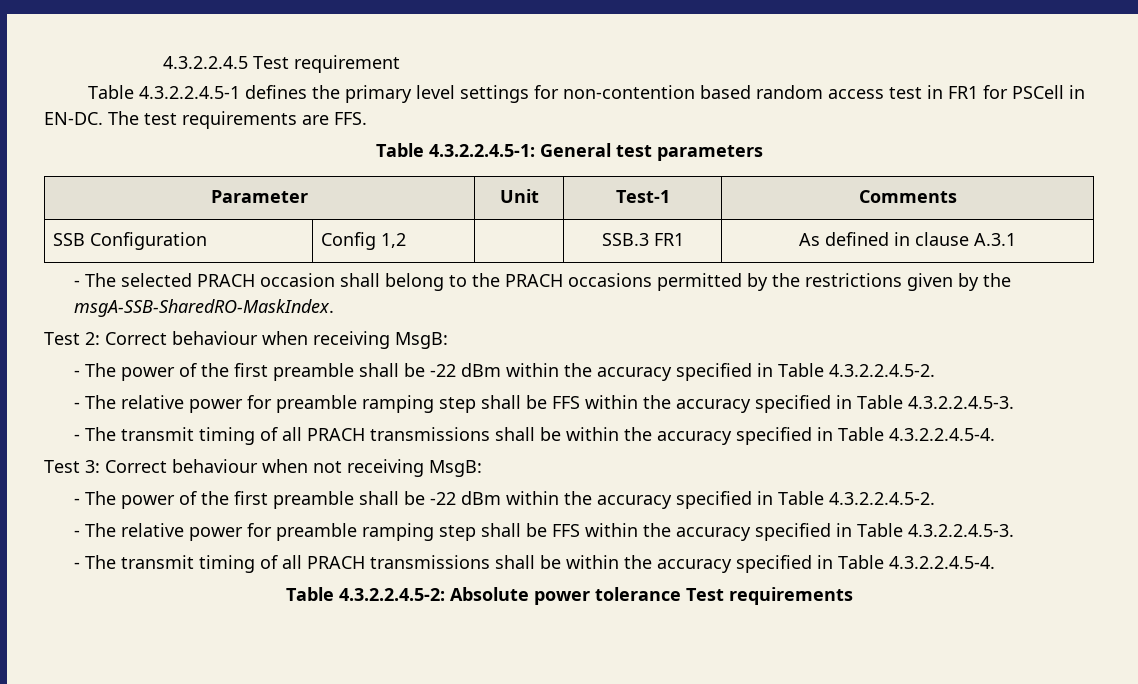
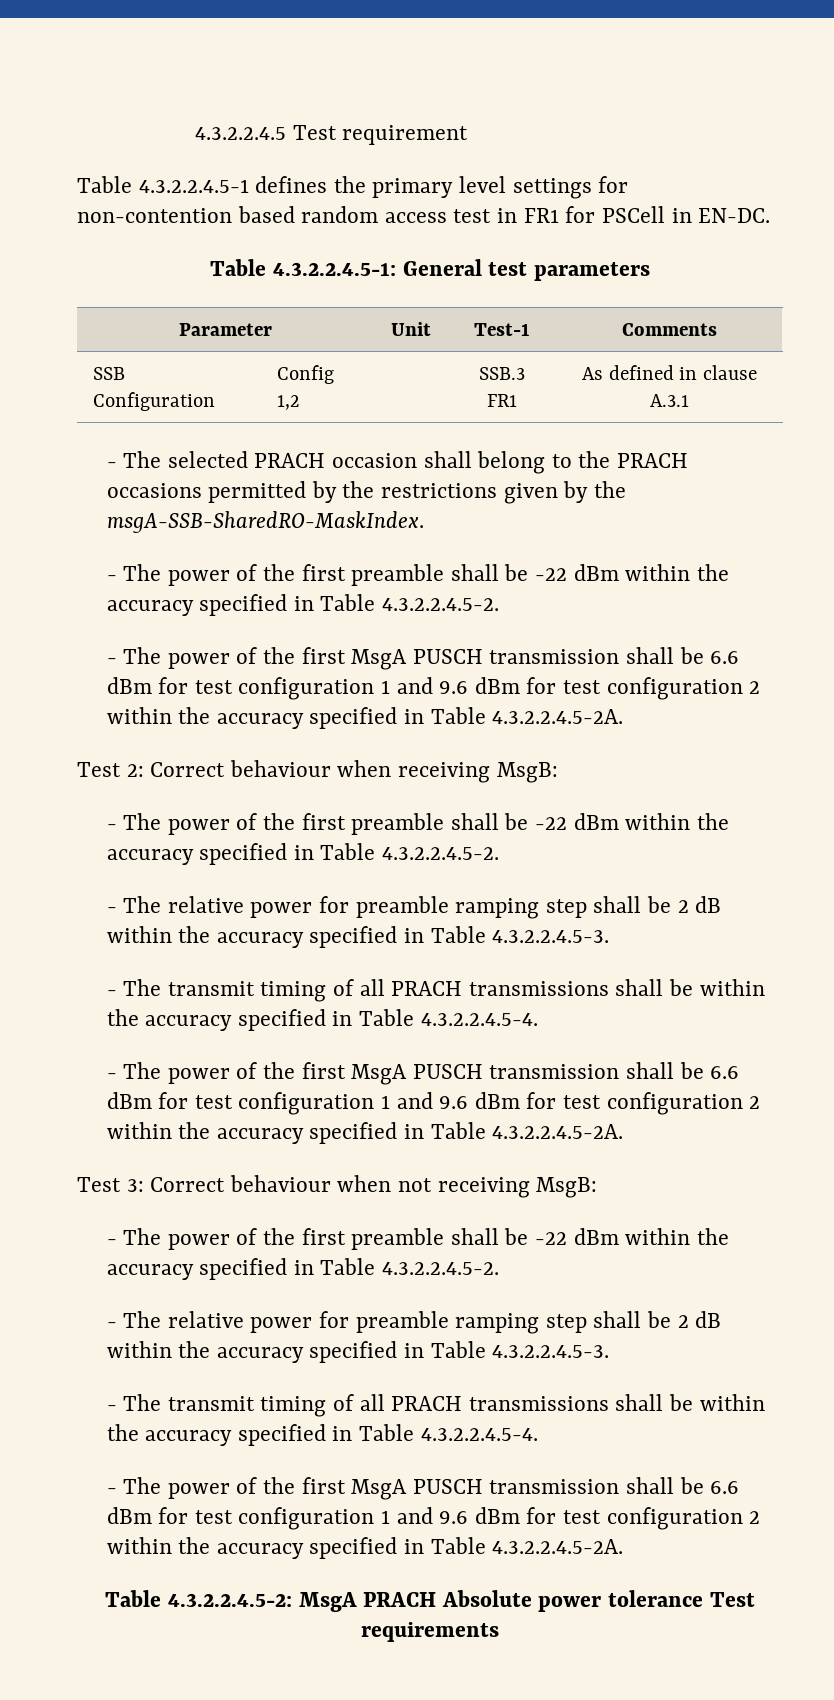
[108,111,367,129] The test requirements are FFS. -> (771, 215) none
(334, 308) none -> [106,564,729,586] [106,594,500,616] [106,647,740,670] [106,677,761,700] [106,707,624,729] // - The power of the first preamble shall be -22 dBm within the accuracy specified in Table 4.3.2.2.4.5-2. // - The power of the first MsgA PUSCH transmission shall be 6.6 dBm for test configuration 1 and 9.6 dBm for test configuration 2 within the accuracy specified in Table 4.3.2.2.4.5-2A.
[551,396,580,409] FFS -> [677,896,722,913] 2 dB
(995, 434) none -> [106,1062,740,1085] [106,1092,761,1115] [106,1122,624,1144] // - The power of the first MsgA PUSCH transmission shall be 6.6 dBm for test configuration 1 and 9.6 dBm for test configuration 2 within the accuracy specified in Table 4.3.2.2.4.5-2A.
[551,524,580,537] FFS -> [677,1311,722,1328] 2 dB
(995, 562) none -> [106,1477,740,1500] [106,1507,761,1530] [106,1537,624,1559] // - The power of the first MsgA PUSCH transmission shall be 6.6 dBm for test configuration 1 and 9.6 dBm for test configuration 2 within the accuracy specified in Table 4.3.2.2.4.5-2A.
(445, 594) none -> [298,1592,437,1612] MsgA PRACH

